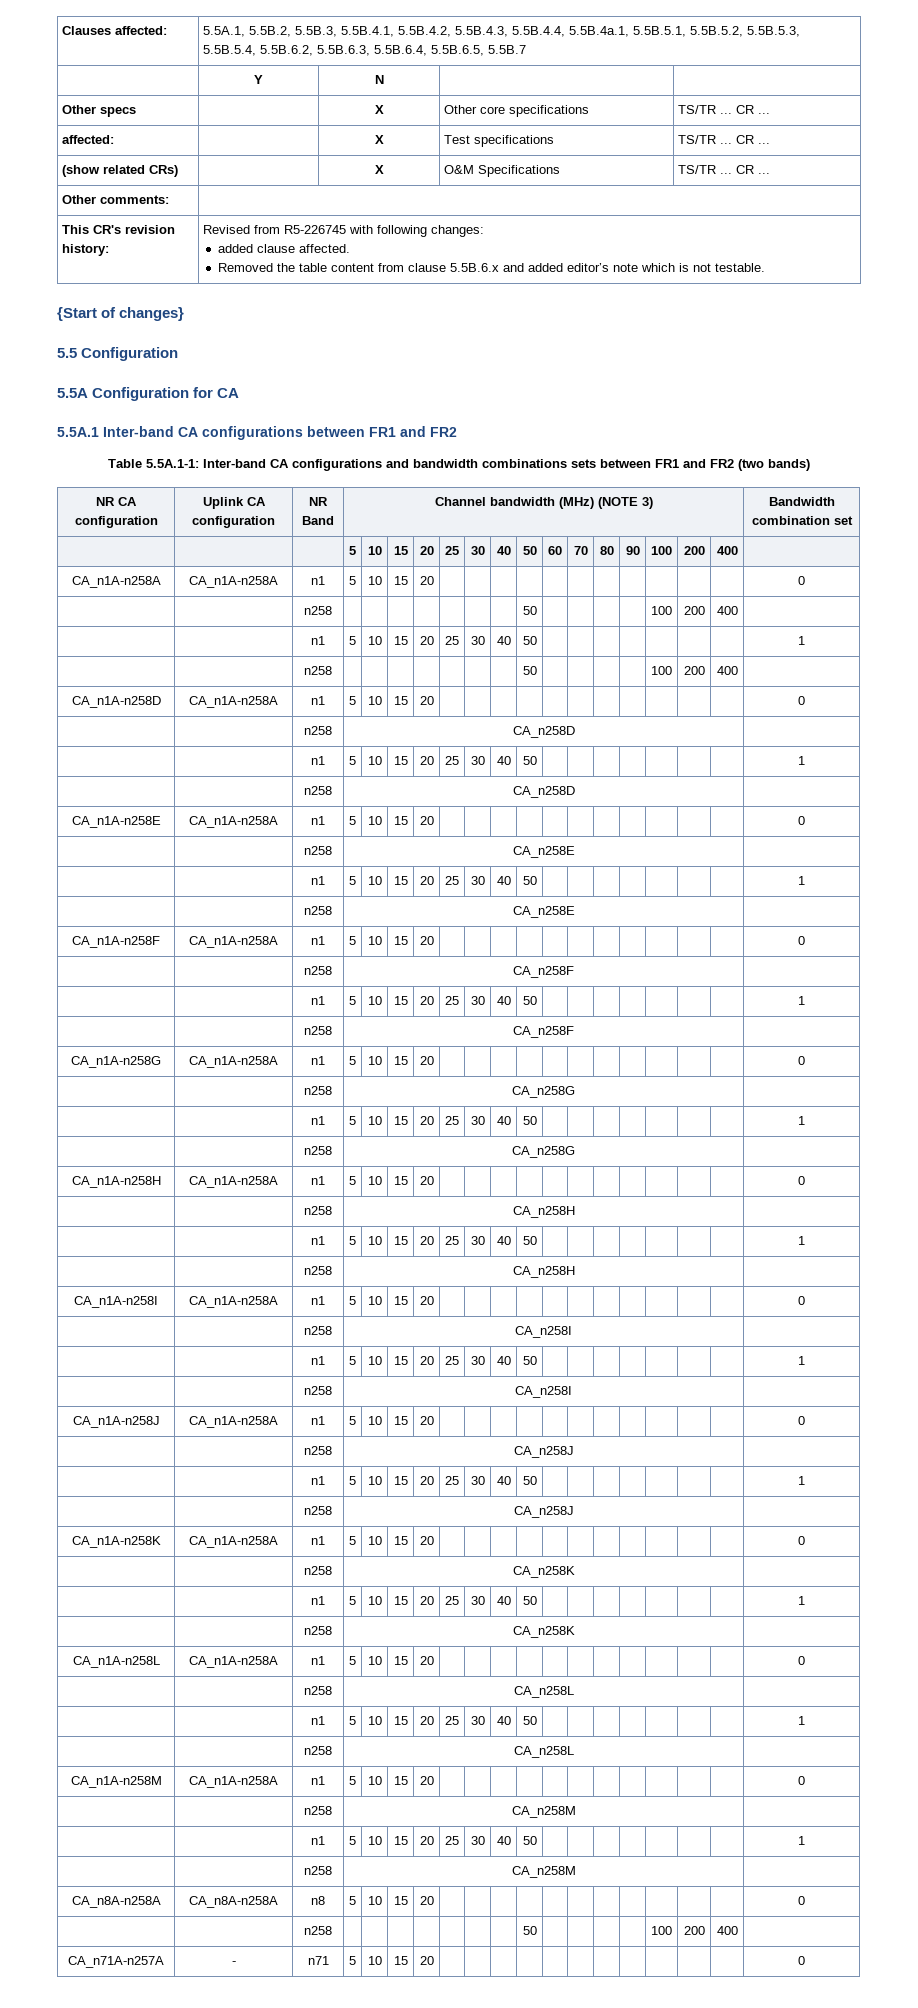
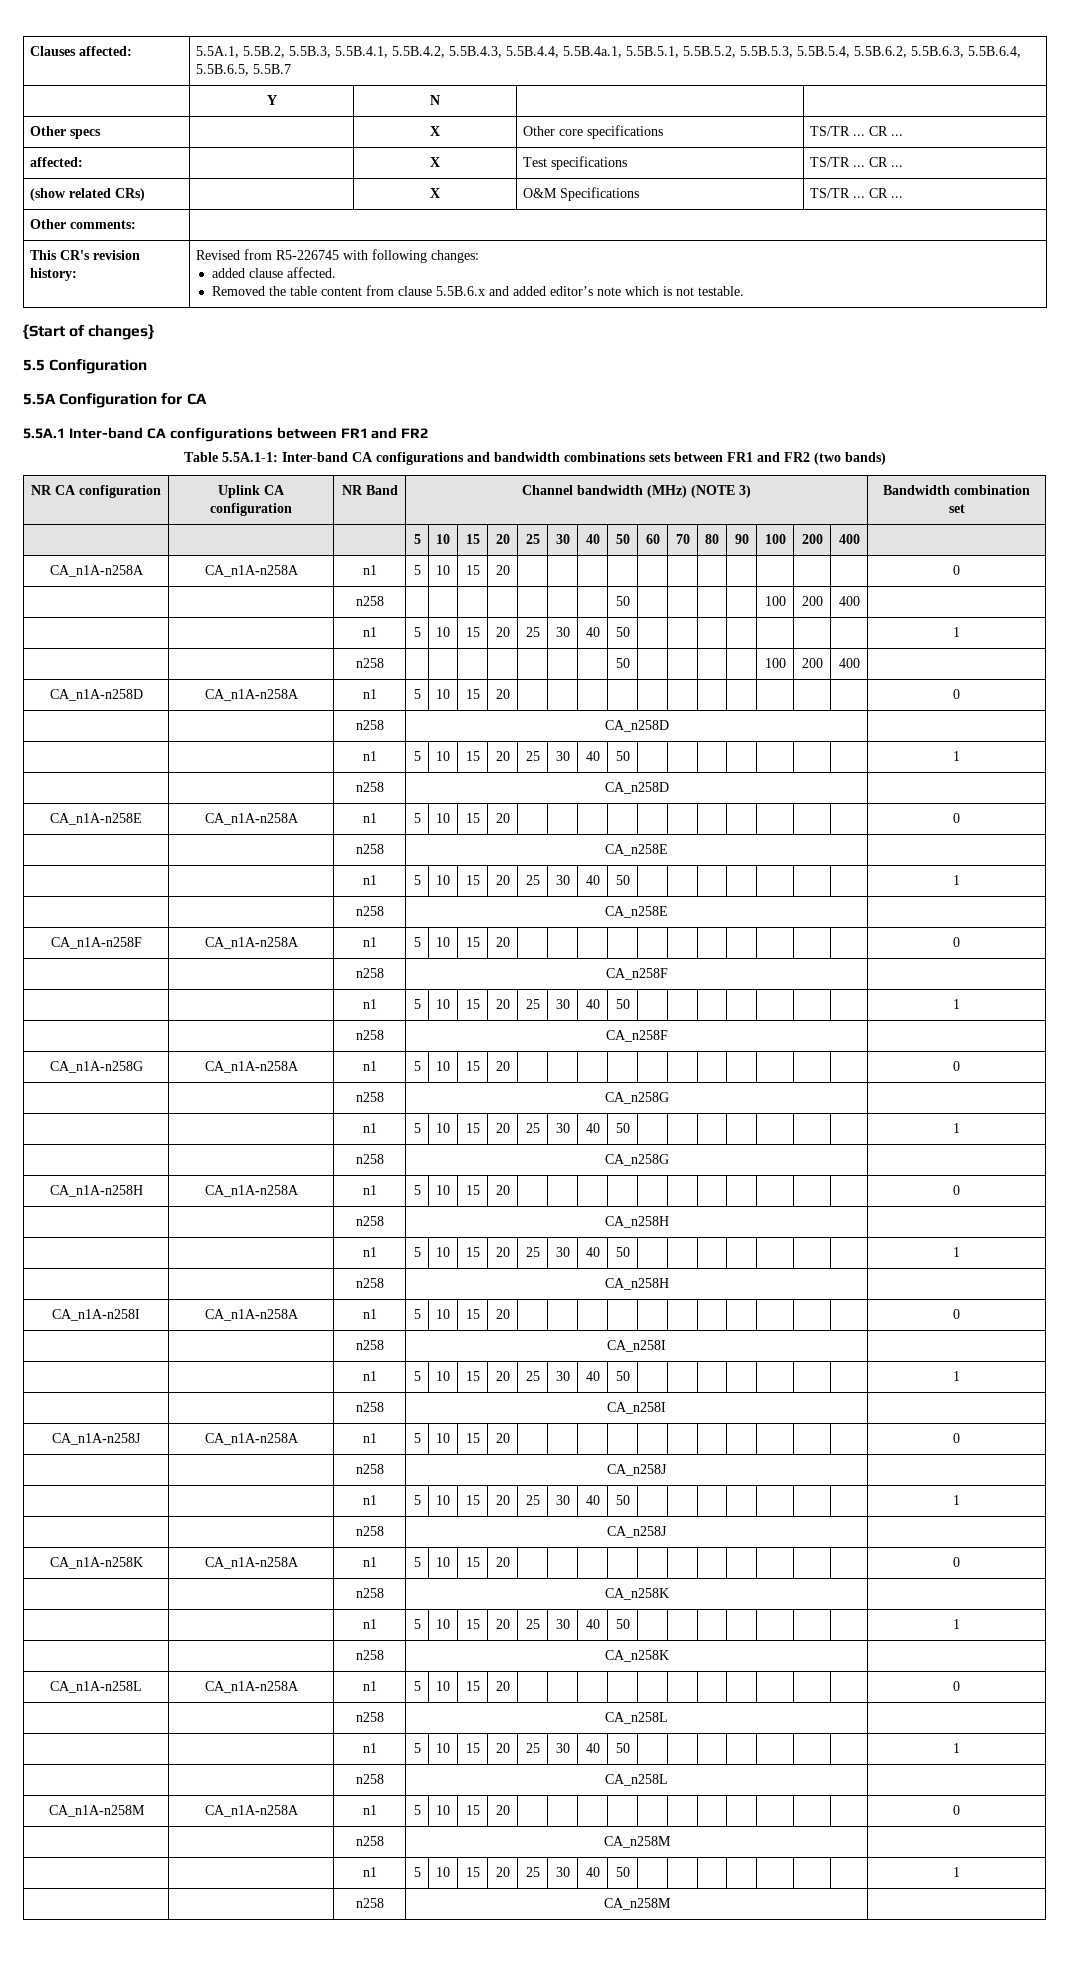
[71,1896,161,1908] [189,1896,278,1908] [311,1896,325,1905] [349,1896,356,1905] [367,1896,382,1905] [393,1896,408,1905] [419,1896,434,1905] [798,1896,805,1905] [304,1926,332,1935] [522,1926,537,1935] [651,1926,672,1935] [683,1926,705,1935] [716,1926,738,1935] [68,1956,164,1968] [231,1961,236,1965] [307,1956,329,1965] [349,1956,356,1965] [367,1956,382,1965] [393,1956,408,1965] [419,1956,434,1965] [798,1956,805,1965] // CA_n8A-n258A | CA_n8A-n258A | n8 | 5 | 10 | 15 | 20 | | | | | | | | | | | | 0 // | | n258 | | | | | | | | 50 | | | | | 100 | 200 | 400 | // CA_n71A-n257A | - | n71 | 5 | 10 | 15 | 20 | | | | | | | | | | | | 0 -> (671, 1904) none

